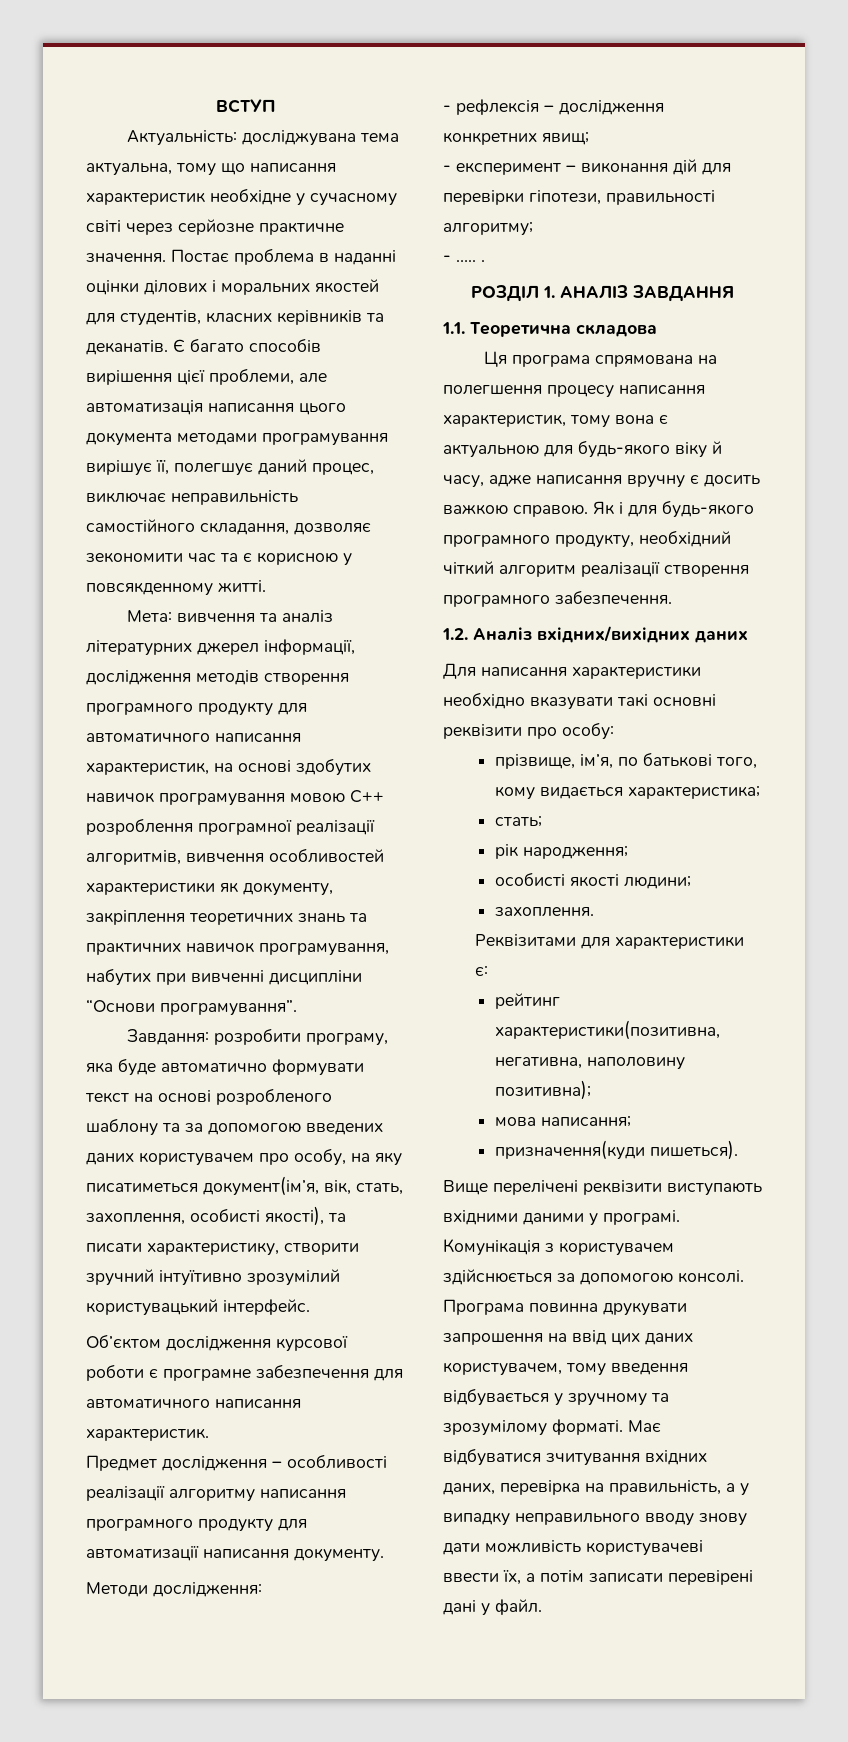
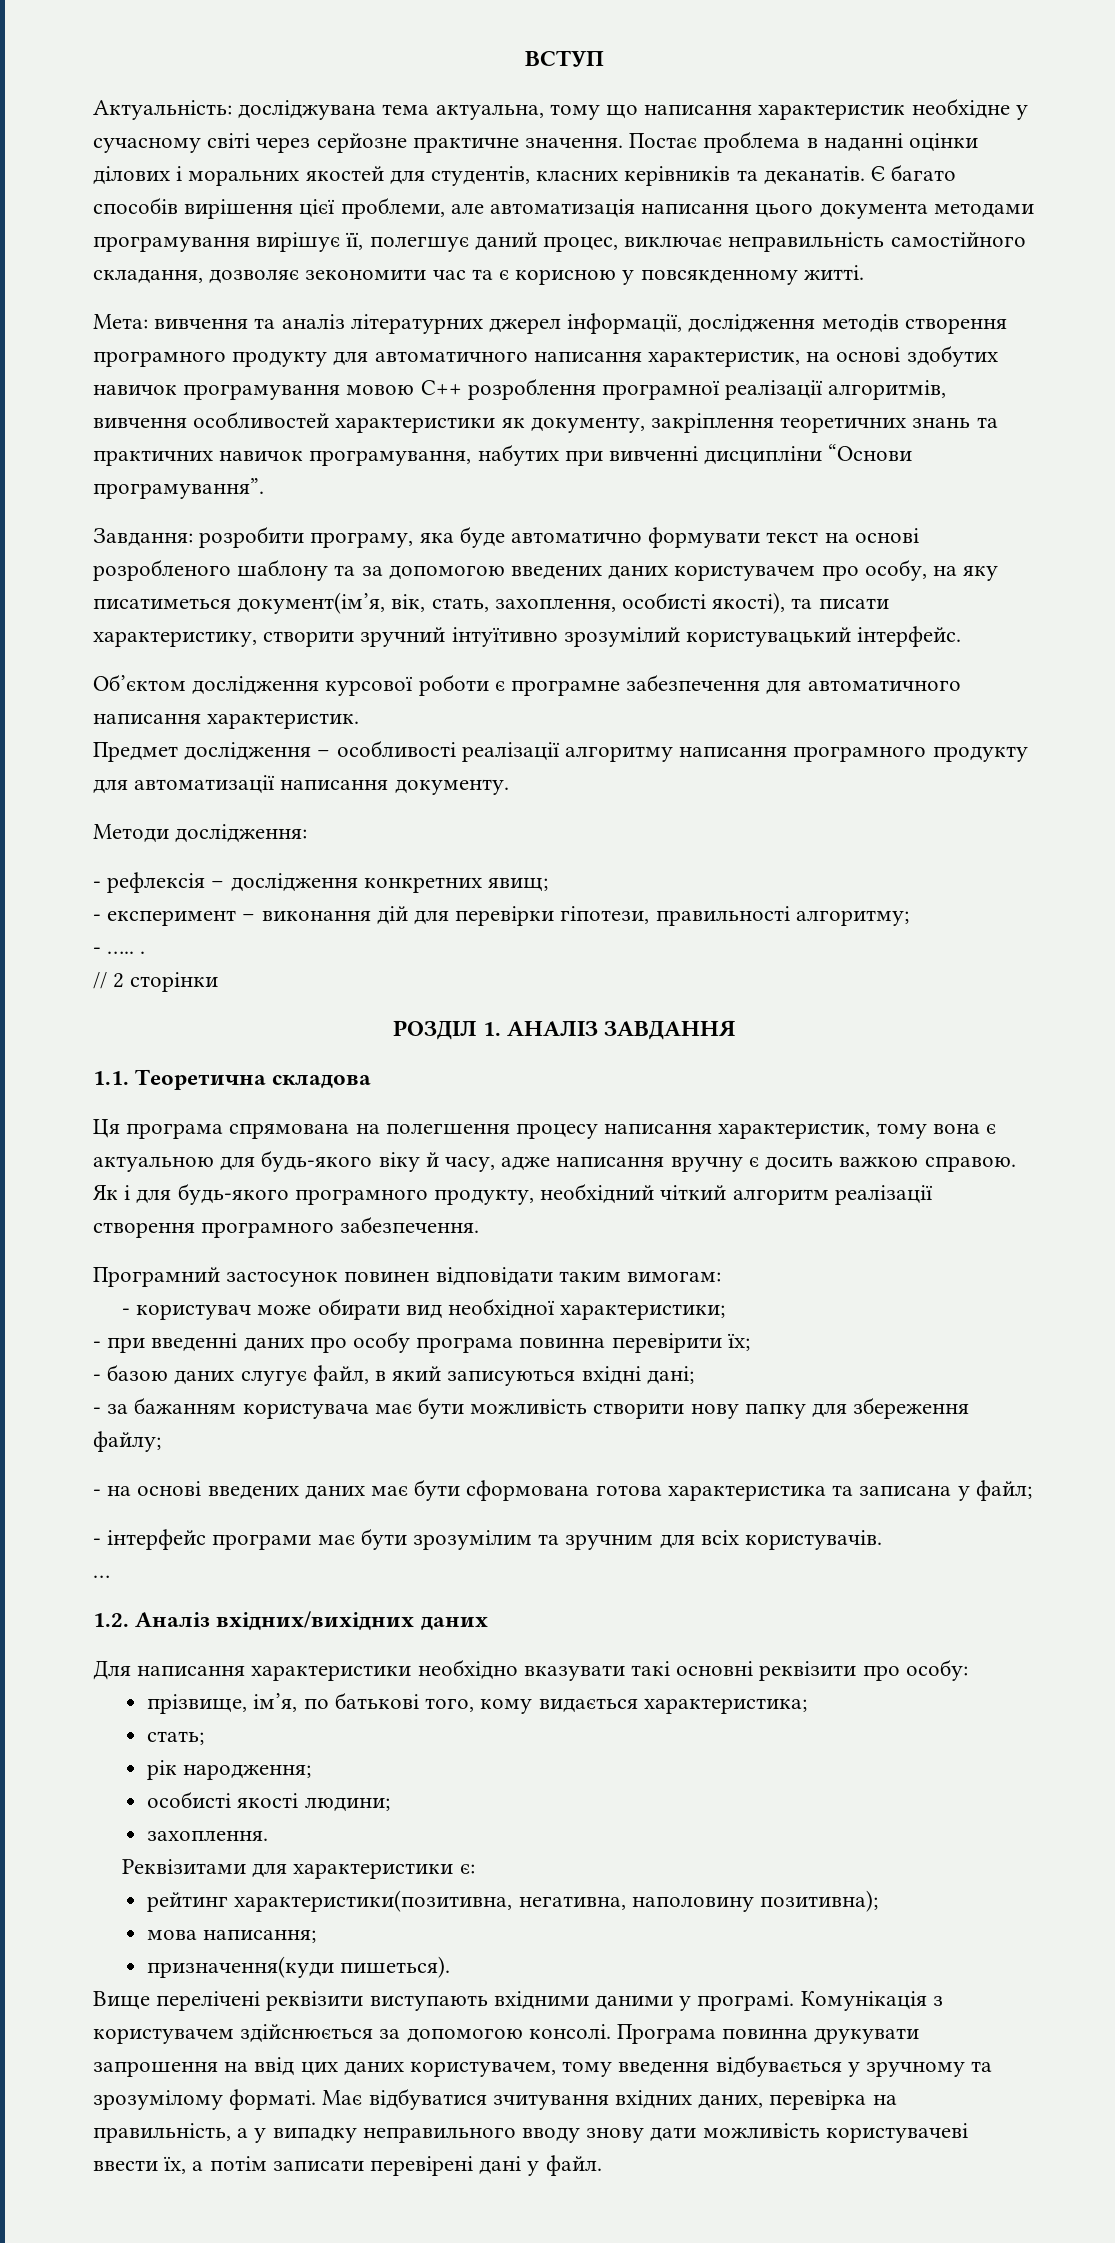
(485, 261) none -> [93,972,219,992] // // 2 сторінки
(672, 597) none -> [93,1267,722,1287] [121,1298,726,1320] [93,1331,750,1353] [93,1364,694,1386] [93,1397,970,1419] [93,1431,161,1452] [93,1479,1032,1501] [93,1528,883,1550] [93,1575,110,1578] // Програмний застосунок повинен відповідати таким вимогам: // - користувач може обирати вид необхідної характеристики; // - при введенні даних про особу програма повинна перевірити їх; // - базою даних слугує файл, в який записуються вхідні дані; // - за бажанням користувача має бути можливість створити нову папку для збереження файлу; // - на основі введених даних має бути сформована готова характеристика та записана у файл; // - інтерфейс програми має бути зрозумілим та зручним для всіх користувачів. // …

